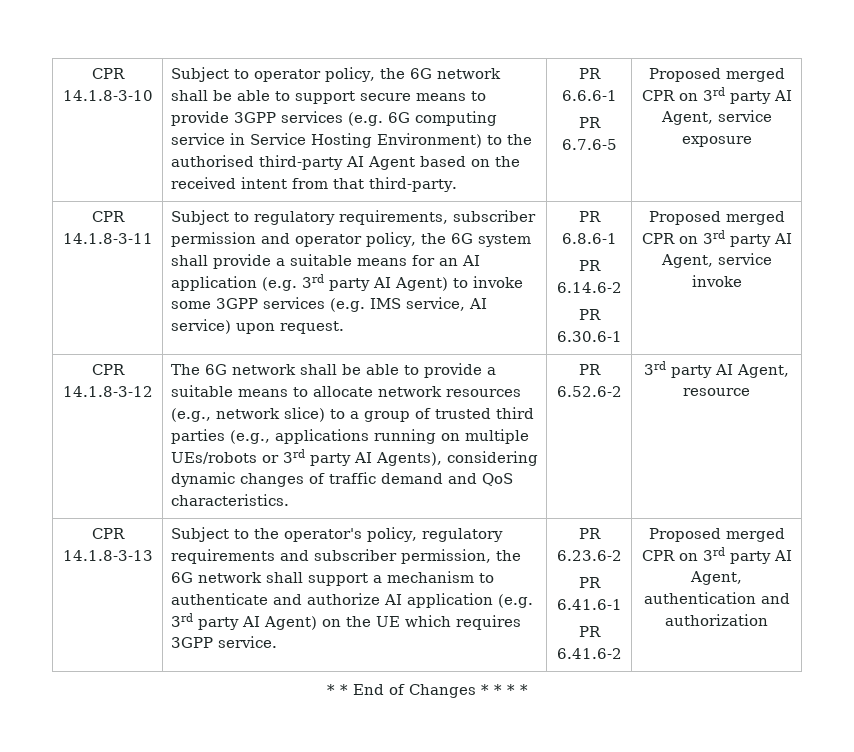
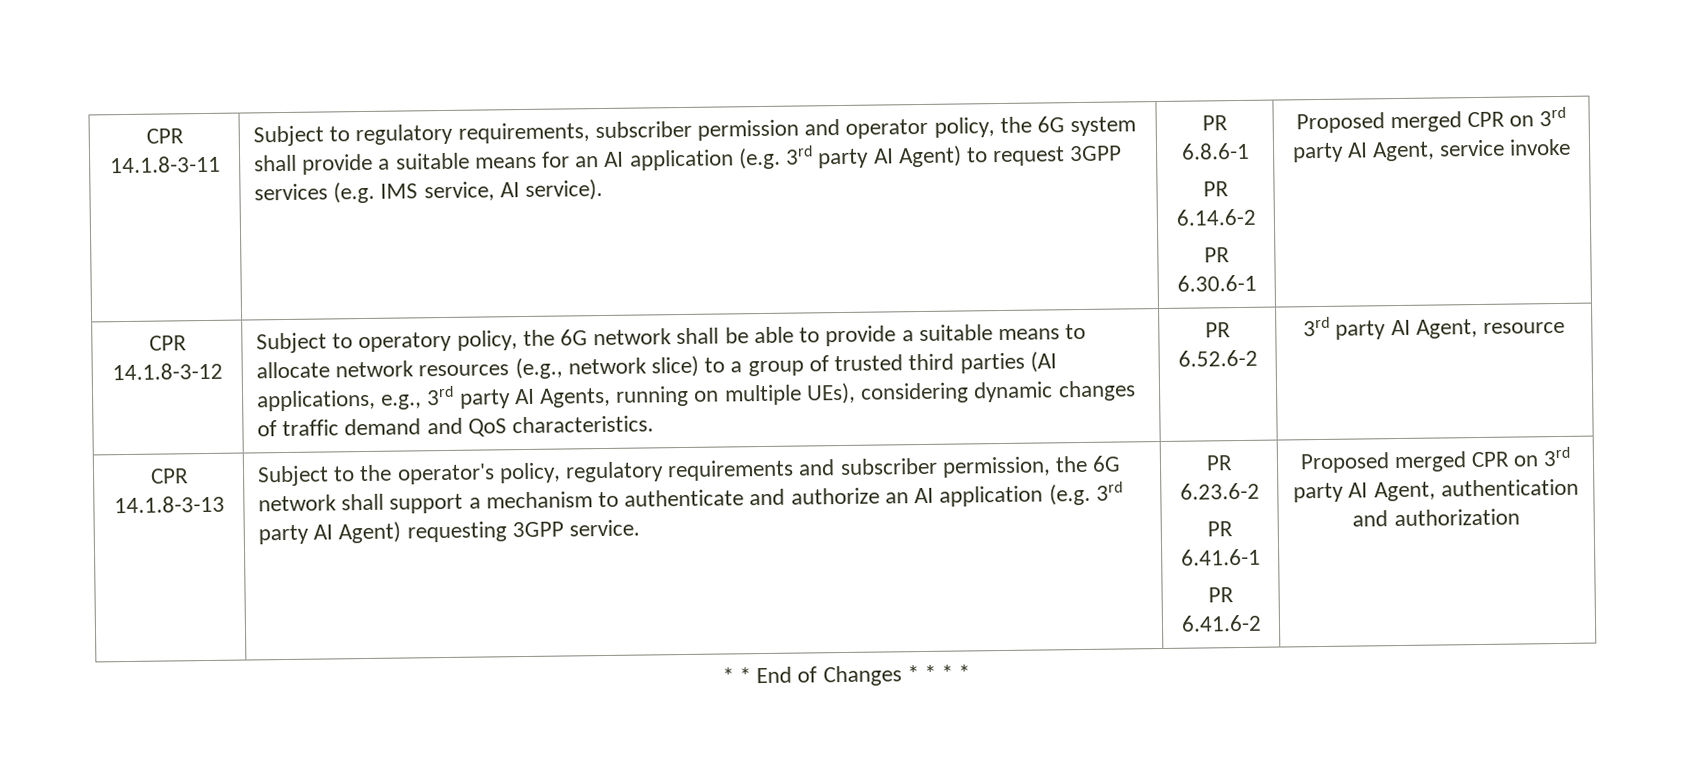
[91,68,125,79] [62,90,153,101] [170,67,501,82] [170,90,486,104] [170,111,497,126] [170,133,532,148] [170,155,520,170] [170,177,457,192] [578,68,601,79] [561,90,617,101] [578,117,601,128] [561,139,617,150] [648,68,785,82] [641,87,792,104] [660,110,772,125] [681,136,752,147] [91,211,125,222] CPR 14.1.8-3-10 | Subject to operator policy, the 6G network shall be able to support secure means to provide 3GPP services (e.g. 6G computing service in Service Hosting Environment) to the authorised third-party AI Agent based on the received intent from that third-party. | PR 6.6.6-1 // PR 6.7.6-5 | Proposed merged CPR on 3rd party AI Agent, service exposure // CPR -> [145,128,184,144] CPR
[472,276,523,288] [170,301,211,309] invoke some -> [992,146,1066,167] request
[170,319,344,334] service) upon request. -> [525,178,604,201] service).
[170,364,200,375] The -> [256,329,555,354] Subject to operatory policy, the
[229,429,529,444] [170,449,442,466] (e.g., applications running on multiple UEs/robots or 3rd party AI Agents), -> [1029,351,1057,373] [256,382,856,412] (AI applications, e.g., 3rd party AI Agents, running on multiple UEs),
[383,593,533,608] [170,613,521,630] AI application (e.g. 3rd party AI Agent) on the UE which requires -> [884,481,1123,507] [258,521,507,545] an AI application (e.g. 3rd party AI Agent) requesting

